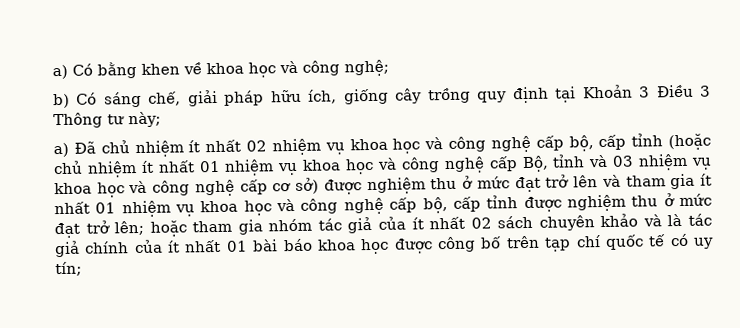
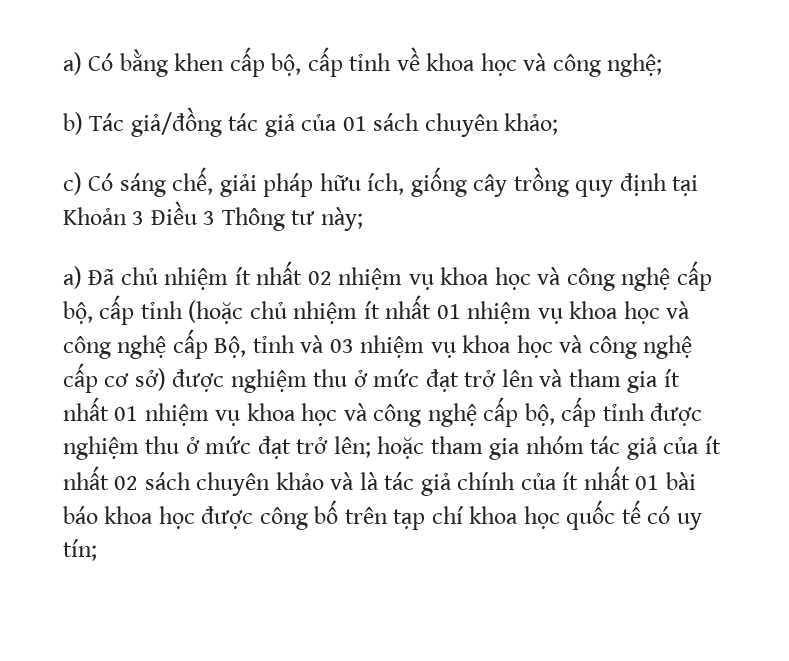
(180, 69) none -> [229,47,392,77] cấp bộ, cấp tỉnh
(70, 101) none -> [89,107,559,137] [63,172,82,195] Tác giả/đồng tác giả của 01 sách chuyên khảo; // c)
(601, 241) none -> [469,506,560,529] khoa học

